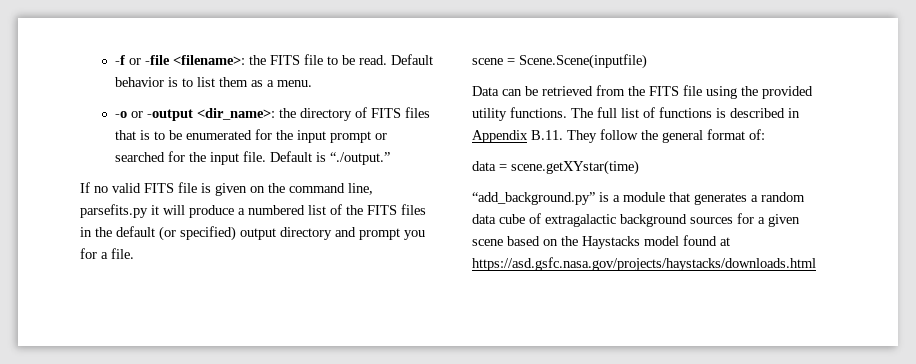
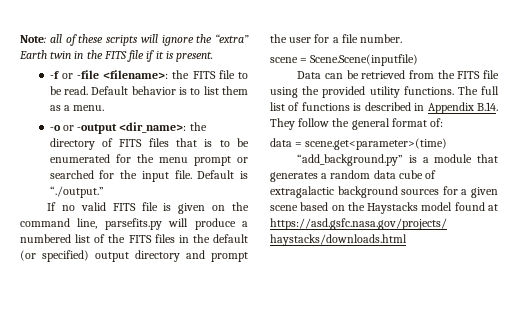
(114, 60) none -> [20,34,249,46] [19,50,214,62] Note: all of these scripts will ignore the “extra” Earth twin in the FITS file if it is present. //
[296,130,326,143] input -> [158,157,188,163] menu
[151,205,159,215] it -> (162, 224) none
[404,230,425,240] [80,248,134,259] you for a file. -> [270,34,403,43] the user for a file number.
[531,130,563,140] B.11. -> [477,102,498,111] B.14.
[511,160,639,175] scene.getXYstar(time) -> [305,138,448,150] scene.get<parameter>(time)

